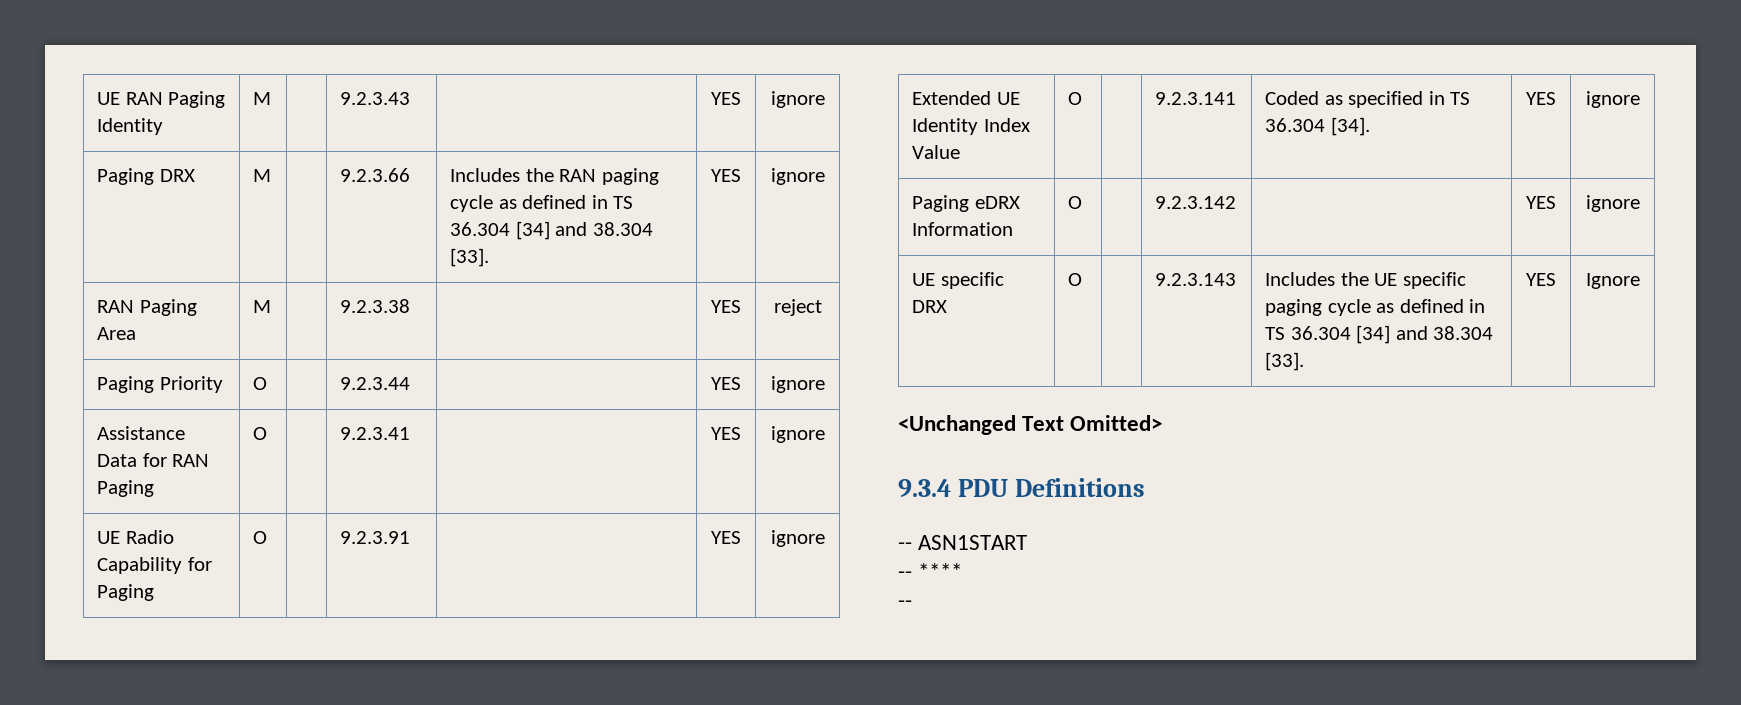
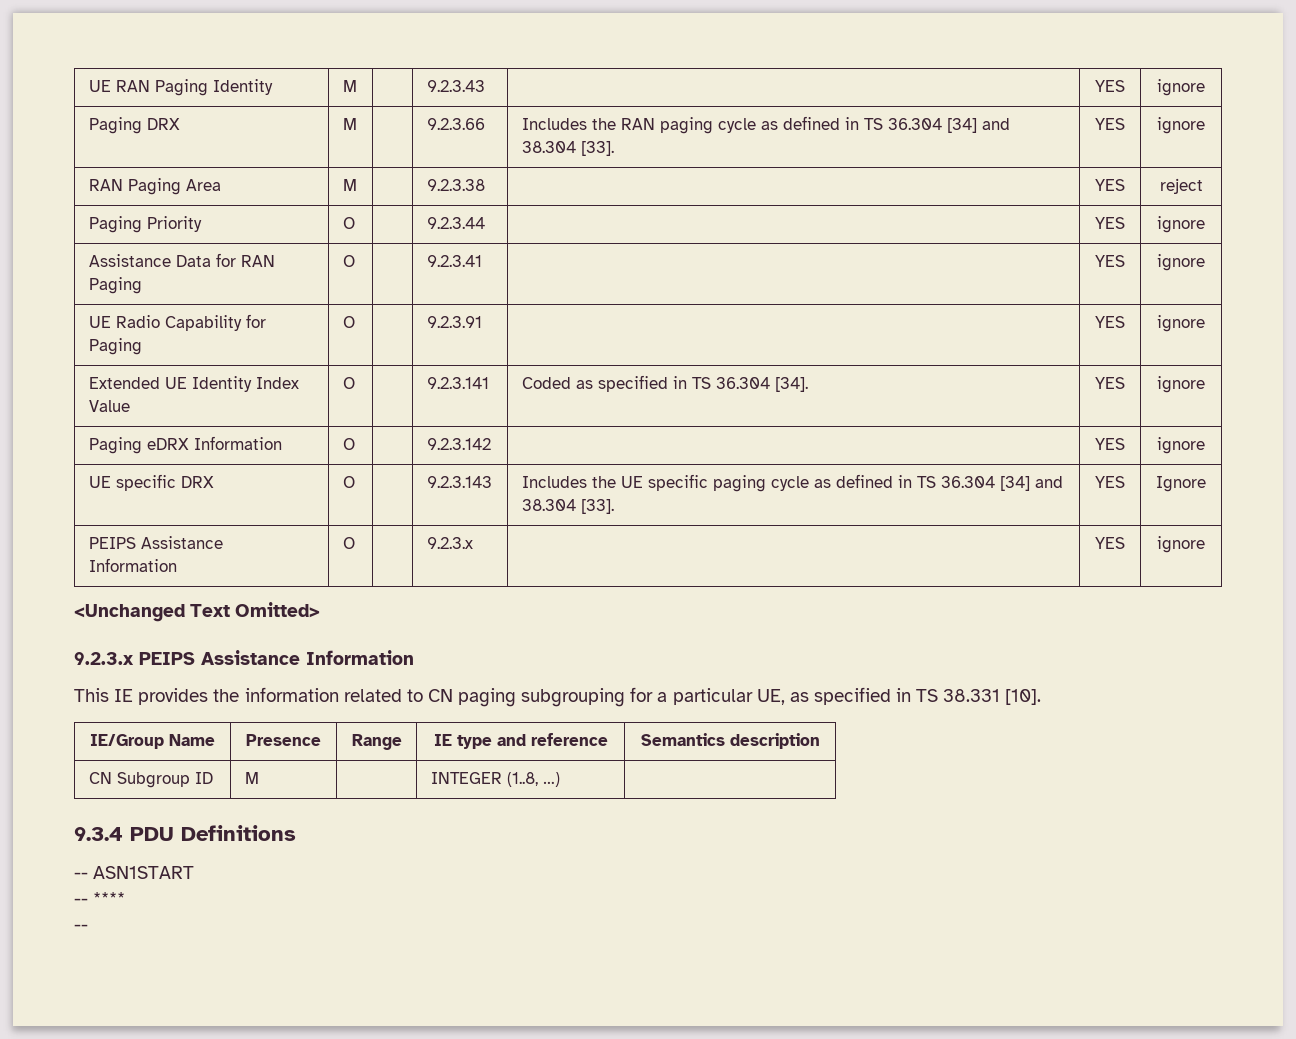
[898,415,1163,435] // <Unchanged Text Omitted> -> [88,536,223,549] [88,558,177,572] [342,537,355,549] [426,537,473,549] [1095,537,1125,549] [1157,536,1205,553] [74,602,321,622] [74,650,414,665] [74,687,1042,707] [90,734,215,749] [246,734,321,746] [351,734,402,750] [433,733,608,749] [640,733,820,749] [88,772,213,788] [244,772,259,784] [430,772,560,787] // PEIPS Assistance Information | O | | 9.2.3.x | | YES | ignore // <Unchanged Text Omitted> // 9.2.3.x PEIPS Assistance Information // This IE provides the information related to CN paging subgrouping for a particular UE, as specified in TS 38.331 [10]. // IE/Group Name | Presence | Range | IE type and reference | Semantics description // CN Subgroup ID | M | | INTEGER (1..8, …) |

